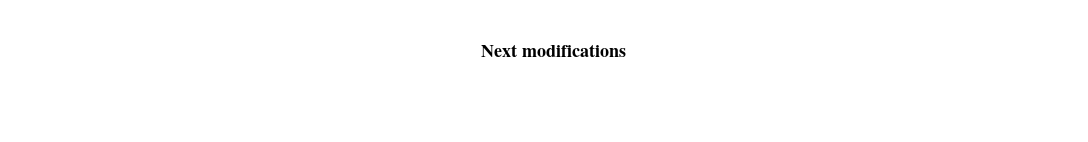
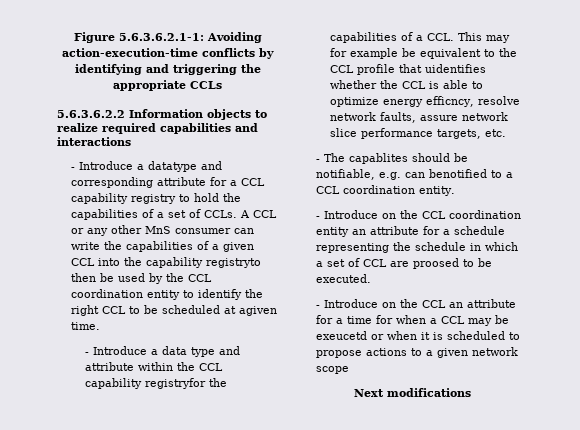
(481, 50) none -> [73,32,262,43] [62,48,274,59] [74,64,261,75] [113,80,222,91] [57,109,267,120] [57,123,258,134] [57,137,131,146] [71,161,223,172] [71,177,266,188] [71,193,242,204] [71,209,278,220] [71,225,255,236] [71,241,255,252] [71,257,262,268] [71,273,213,284] [71,289,264,300] [71,305,278,316] [71,322,101,330] [85,346,241,357] [85,362,224,371] [85,378,228,389] [330,32,511,43] [330,48,518,59] [330,64,487,75] [330,80,484,89] [330,96,521,107] [330,112,509,123] [330,128,507,139] [316,153,469,164] [316,169,514,180] [316,185,456,196] [316,210,522,219] [316,226,506,237] [316,242,519,253] [316,258,493,269] [316,274,372,283] [316,299,517,308] [316,315,510,326] [316,331,521,340] [316,347,519,358] [316,366,350,374] Figure 5.6.3.6.2.1-1: Avoiding action-execution-time conflicts by identifying and triggering the appropriate CCLs // 5.6.3.6.2.2 Information objects to realize required capabilities and interactions // - Introduce a datatype and corresponding attribute for a CCL capability registry to hold the capabilities of a set of CCLs. A CCL or any other MnS consumer can write the capabilities of a given CCL into the capability registryto then be used by the CCL coordination entity to identify the right CCL to be scheduled at agiven time. // - Introduce a data type and attribute within the CCL capability registryfor the capabilities of a CCL. This may for example be equivalent to the CCL profile that uidentifies whether the CCL is able to optimize energy efficncy, resolve network faults, assure network slice performance targets, etc. // - The capablites should be notifiable, e.g. can benotified to a CCL coordination entity. // - Introduce on the CCL coordination entity an attribute for a schedule representing the schedule in which a set of CCL are proosed to be executed. // - Introduce on the CCL an attribute for a time for when a CCL may be exeucetd or when it is scheduled to propose actions to a given network scope //

